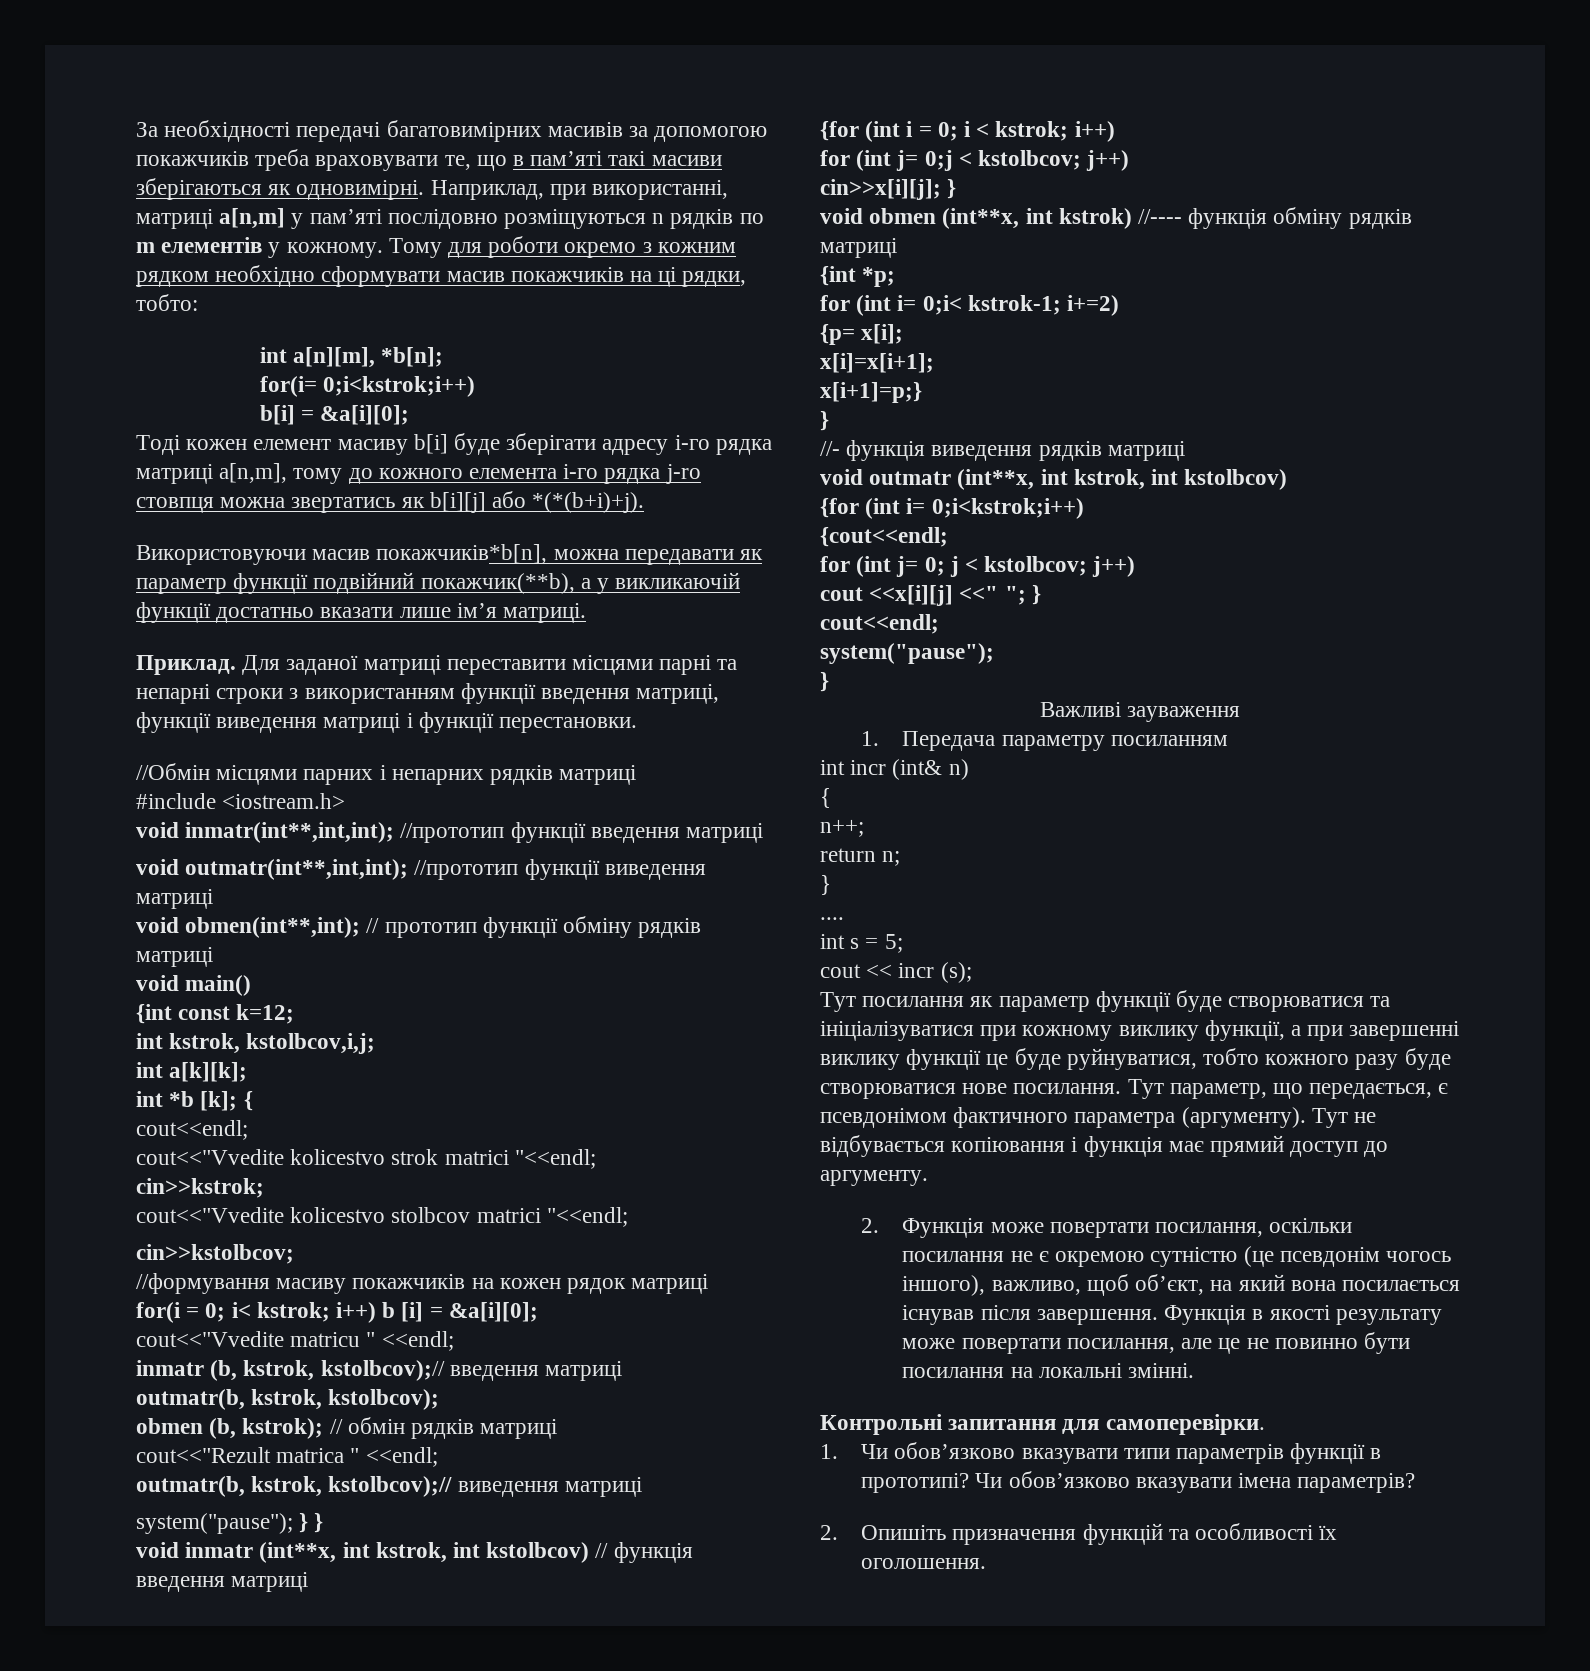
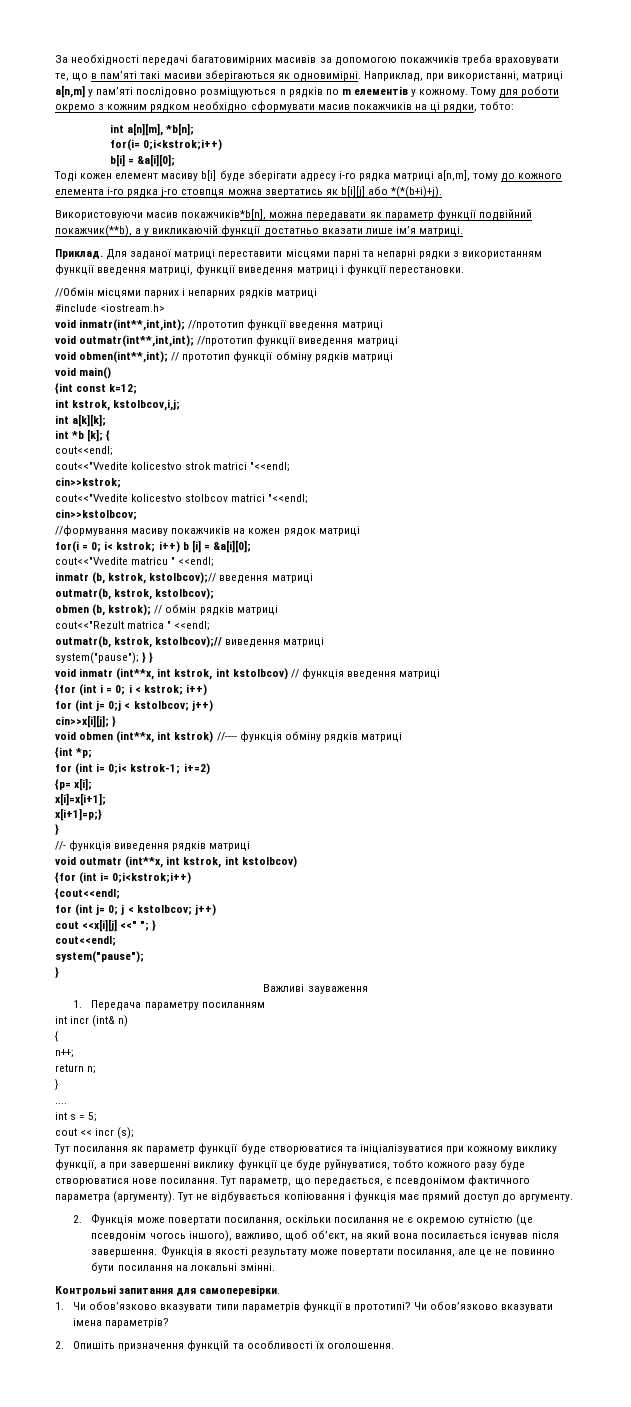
[216,688,284,704] строки -> [418,251,450,260] рядки

